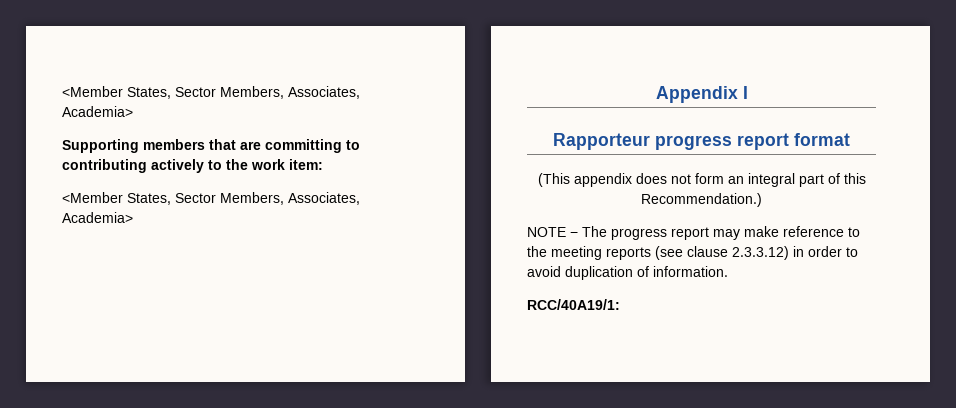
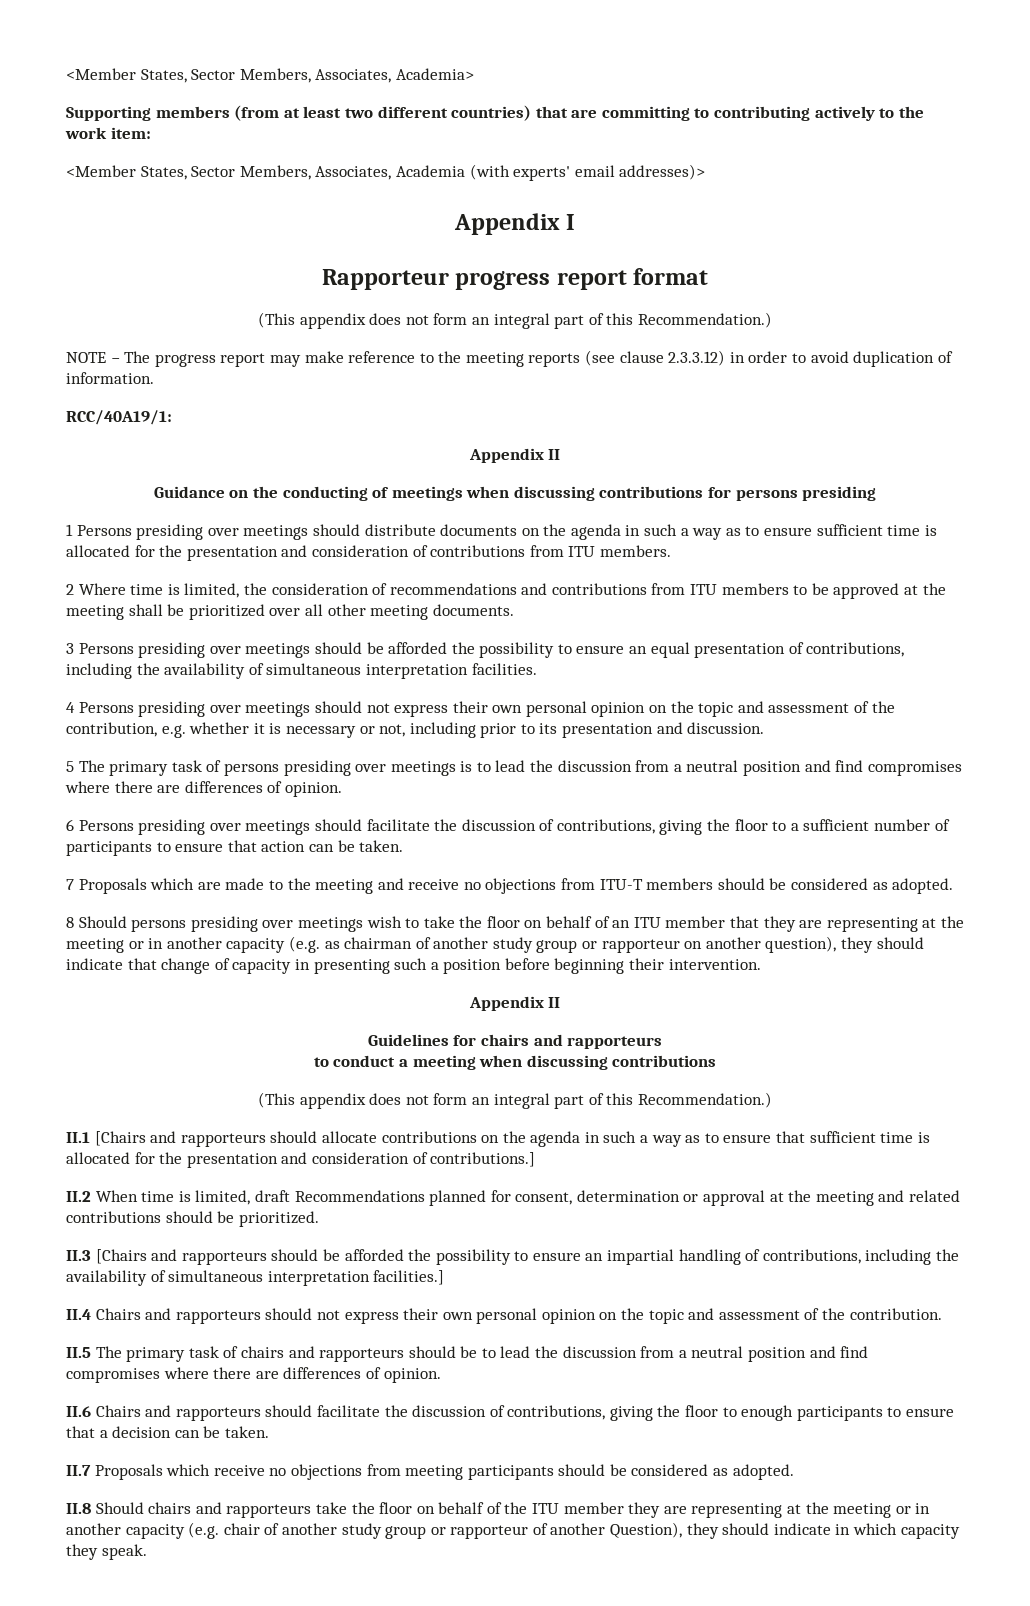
(205, 144) none -> [234,105,532,121] (from at least two different countries)
[62,212,133,223] Academia> -> [395,164,706,181] Academia (with experts' email addresses)>
(620, 304) none -> [468,448,561,463] [153,486,877,501] [66,524,937,540] [66,545,671,561] [66,583,946,599] [66,604,514,620] [66,642,905,658] [66,663,537,679] [66,701,895,717] [66,722,765,738] [66,760,962,776] [65,781,342,797] [66,819,950,835] [66,840,404,856] [66,878,954,894] [66,916,964,932] [66,936,924,953] [66,958,761,974] [468,996,561,1011] [367,1034,663,1049] [313,1055,717,1070] [258,1092,772,1109] [66,1131,930,1147] [66,1152,536,1168] [66,1190,961,1206] [66,1211,319,1227] [66,1249,960,1265] [66,1270,445,1286] [66,1308,942,1324] [66,1346,869,1362] [66,1367,441,1383] [66,1405,955,1421] [66,1426,269,1438] [66,1464,794,1480] [66,1502,931,1518] [66,1522,960,1539] [66,1544,147,1560] // Appendix II // Guidance on the conducting of meetings when discussing contributions for persons presiding // 1 Persons presiding over meetings should distribute documents on the agenda in such a way as to ensure sufficient time is allocated for the presentation and consideration of contributions from ITU members. // 2 Where time is limited, the consideration of recommendations and contributions from ITU members to be approved at the meeting shall be prioritized over all other meeting documents. // 3 Persons presiding over meetings should be afforded the possibility to ensure an equal presentation of contributions, including the availability of simultaneous interpretation facilities. // 4 Persons presiding over meetings should not express their own personal opinion on the topic and assessment of the contribution, e.g. whether it is necessary or not, including prior to its presentation and discussion. // 5 The primary task of persons presiding over meetings is to lead the discussion from a neutral position and find compromises where there are differences of opinion. // 6 Persons presiding over meetings should facilitate the discussion of contributions, giving the floor to a sufficient number of participants to ensure that action can be taken. // 7 Proposals which are made to the meeting and receive no objections from ITU-T members should be considered as adopted. // 8 Should persons presiding over meetings wish to take the floor on behalf of an ITU member that they are representing at the meeting or in another capacity (e.g. as chairman of another study group or rapporteur on another question), they should indicate that change of capacity in presenting such a position before beginning their intervention. // Appendix II // Guidelines for chairs and rapporteurs // to conduct a meeting when discussing contributions // (This appendix does not form an integral part of this Recommendation.) // II.1 [Chairs and rapporteurs should allocate contributions on the agenda in such a way as to ensure that sufficient time is allocated for the presentation and consideration of contributions.] // II.2 When time is limited, draft Recommendations planned for consent, determination or approval at the meeting and related contributions should be prioritized. // II.3 [Chairs and rapporteurs should be afforded the possibility to ensure an impartial handling of contributions, including the availability of simultaneous interpretation facilities.] // II.4 Chairs and rapporteurs should not express their own personal opinion on the topic and assessment of the contribution. // II.5 The primary task of chairs and rapporteurs should be to lead the discussion from a neutral position and find compromises where there are differences of opinion. // II.6 Chairs and rapporteurs should facilitate the discussion of contributions, giving the floor to enough participants to ensure that a decision can be taken. // II.7 Proposals which receive no objections from meeting participants should be considered as adopted. // II.8 Should chairs and rapporteurs take the floor on behalf of the ITU member they are representing at the meeting or in another capacity (e.g. chair of another study group or rapporteur of another Question), they should indicate in which capacity they speak.

